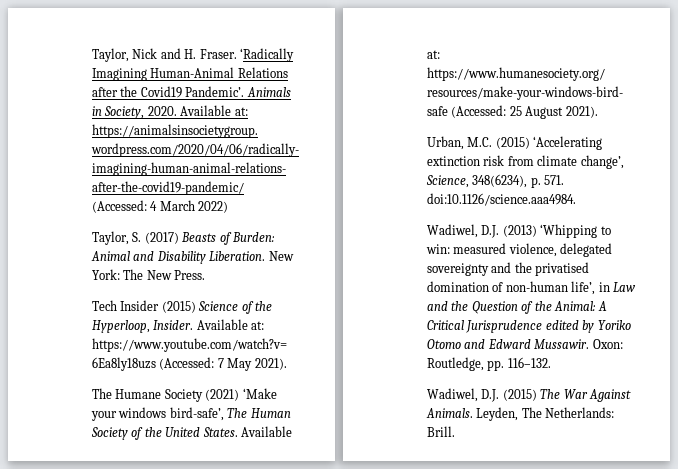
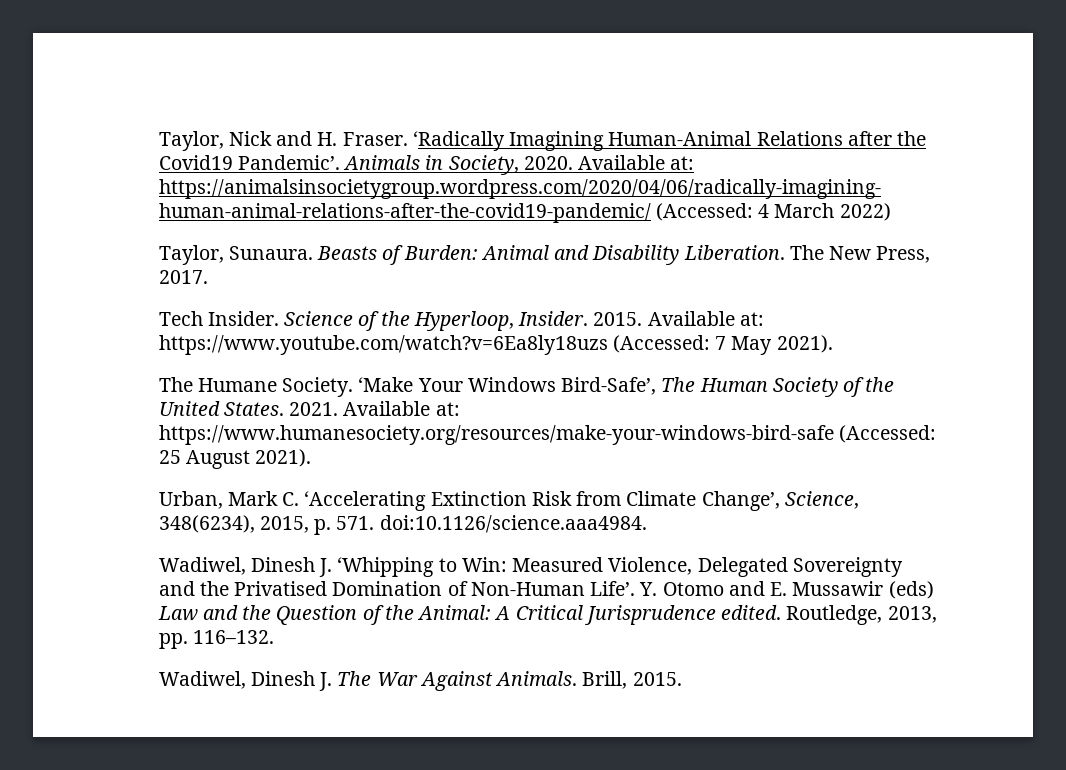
[132,232,179,244] S. (2017) -> [228,246,313,260] Sunaura.
[268,251,294,261] [91,269,206,280] New York: The New Press. -> [789,245,931,263] [158,270,208,284] The New Press, 2017.
[120,300,196,313] Insider (2015) -> [207,311,279,326] Insider.
(194, 325) none -> [593,312,643,326] 2015.
[164,388,277,402] [90,407,224,421] Society (2021) ‘Make your windows bird-safe’, -> [282,377,657,397] Society. ‘Make Your Windows Bird-Safe’,
(238, 432) none -> [289,402,339,416] 2021.
[467,136,603,150] [426,155,624,169] M.C. (2015) ‘Accelerating extinction risk from climate change’, -> [227,491,780,511] Mark C. ‘Accelerating Extinction Risk from Climate Change’,
(528, 181) none -> [259,516,309,533] 2015,
[481,224,611,238] [425,243,613,257] [426,262,590,276] [426,281,610,295] D.J. (2013) ‘Whipping to win: measured violence, delegated sovereignty and the privatised domination of non-human life’, in -> [250,557,903,577] [158,581,934,599] Dinesh J. ‘Whipping to Win: Measured Violence, Delegated Sovereignty and the Privatised Domination of Non-Human Life’. Y. Otomo and E. Mussawir (eds)
[545,320,631,333] [426,339,623,349] [426,357,484,371] edited by Yoriko Otomo and Edward Mussawir. Oxon: Routledge, -> [721,605,937,625] edited. Routledge, 2013,
[481,389,537,402] D.J. (2015) -> [250,671,333,691] Dinesh J.
[476,407,615,421] [426,426,455,437] Leyden, The Netherlands: Brill. -> [582,671,682,689] Brill, 2015.

